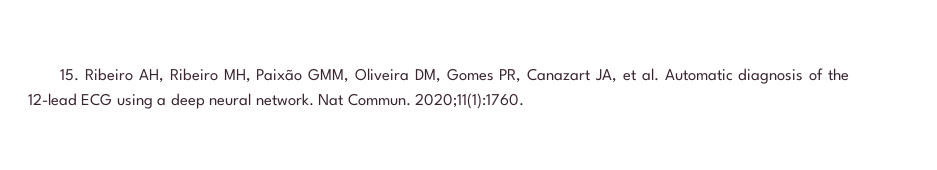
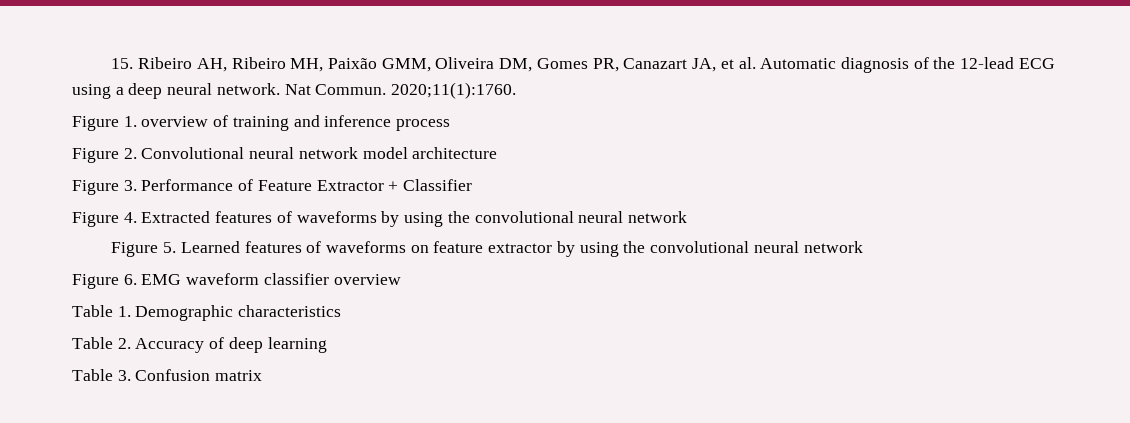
(525, 101) none -> [72,115,451,131] [72,147,498,163] [72,179,473,195] [72,211,687,227] [111,241,863,257] [72,273,401,289] [72,305,342,321] [72,337,327,353] [72,369,263,381] // Figure 1. overview of training and inference process // Figure 2. Convolutional neural network model architecture // Figure 3. Performance of Feature Extractor + Classifier // Figure 4. Extracted features of waveforms by using the convolutional neural network // Figure 5. Learned features of waveforms on feature extractor by using the convolutional neural network // Figure 6. EMG waveform classifier overview // Table 1. Demographic characteristics // Table 2. Accuracy of deep learning // Table 3. Confusion matrix

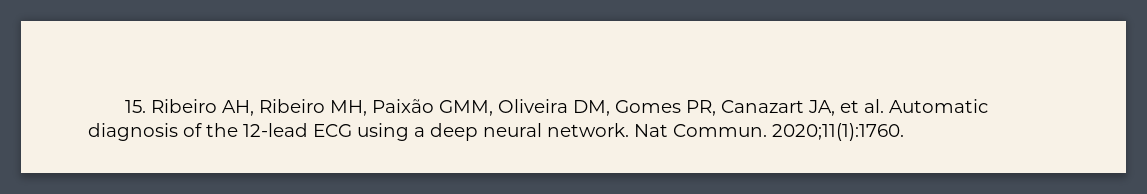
[72,115,451,131] [72,147,498,163] [72,179,473,195] [72,211,687,227] [111,241,863,257] [72,273,401,289] [72,305,342,321] [72,337,327,353] [72,369,263,381] // Figure 1. overview of training and inference process // Figure 2. Convolutional neural network model architecture // Figure 3. Performance of Feature Extractor + Classifier // Figure 4. Extracted features of waveforms by using the convolutional neural network // Figure 5. Learned features of waveforms on feature extractor by using the convolutional neural network // Figure 6. EMG waveform classifier overview // Table 1. Demographic characteristics // Table 2. Accuracy of deep learning // Table 3. Confusion matrix -> (904, 132) none

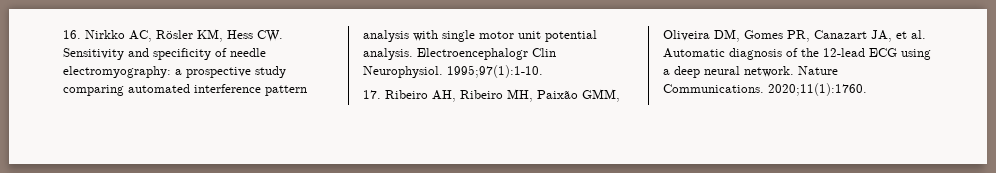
[124,100,146,113] 15. -> [63,29,283,42] [63,48,266,60] [63,66,286,78] [63,84,307,96] [363,30,597,42] [363,48,556,60] [363,65,543,78] [363,90,381,99] 16. Nirkko AC, Rösler KM, Hess CW. Sensitivity and specificity of needle electromyography: a prospective study comparing automated interference pattern analysis with single motor unit potential analysis. Electroencephalogr Clin Neurophysiol. 1995;97(1):1-10. // 17.
[634,124,767,137] Nat Commun. -> [798,66,838,75] [663,84,764,93] Nature Communications.

